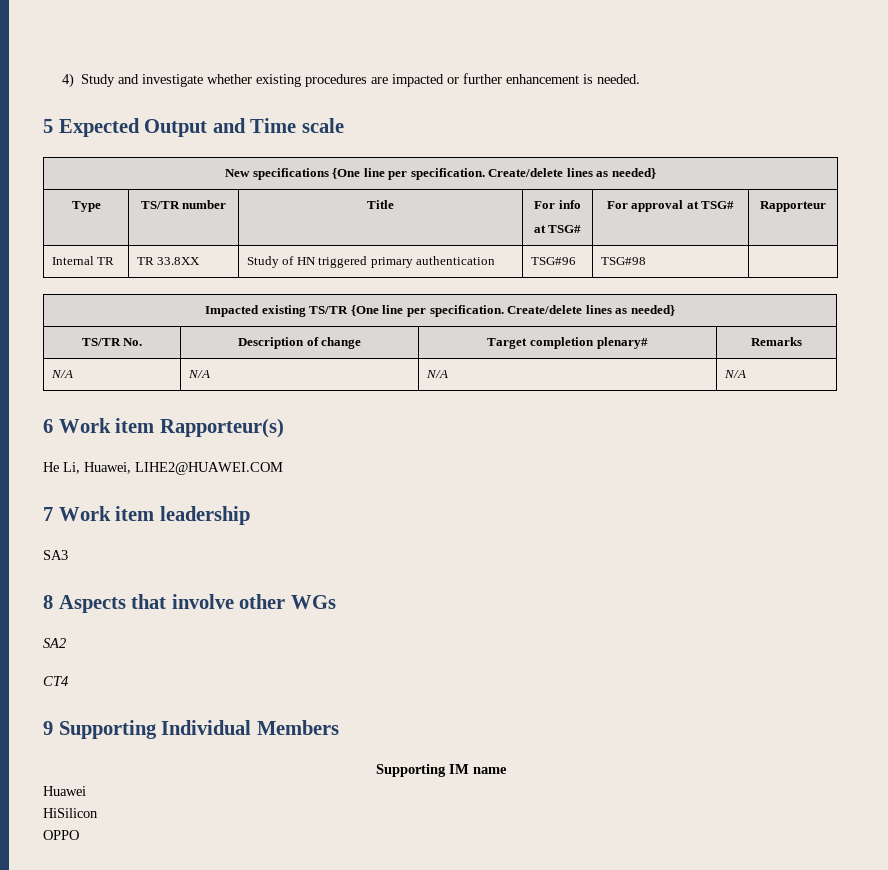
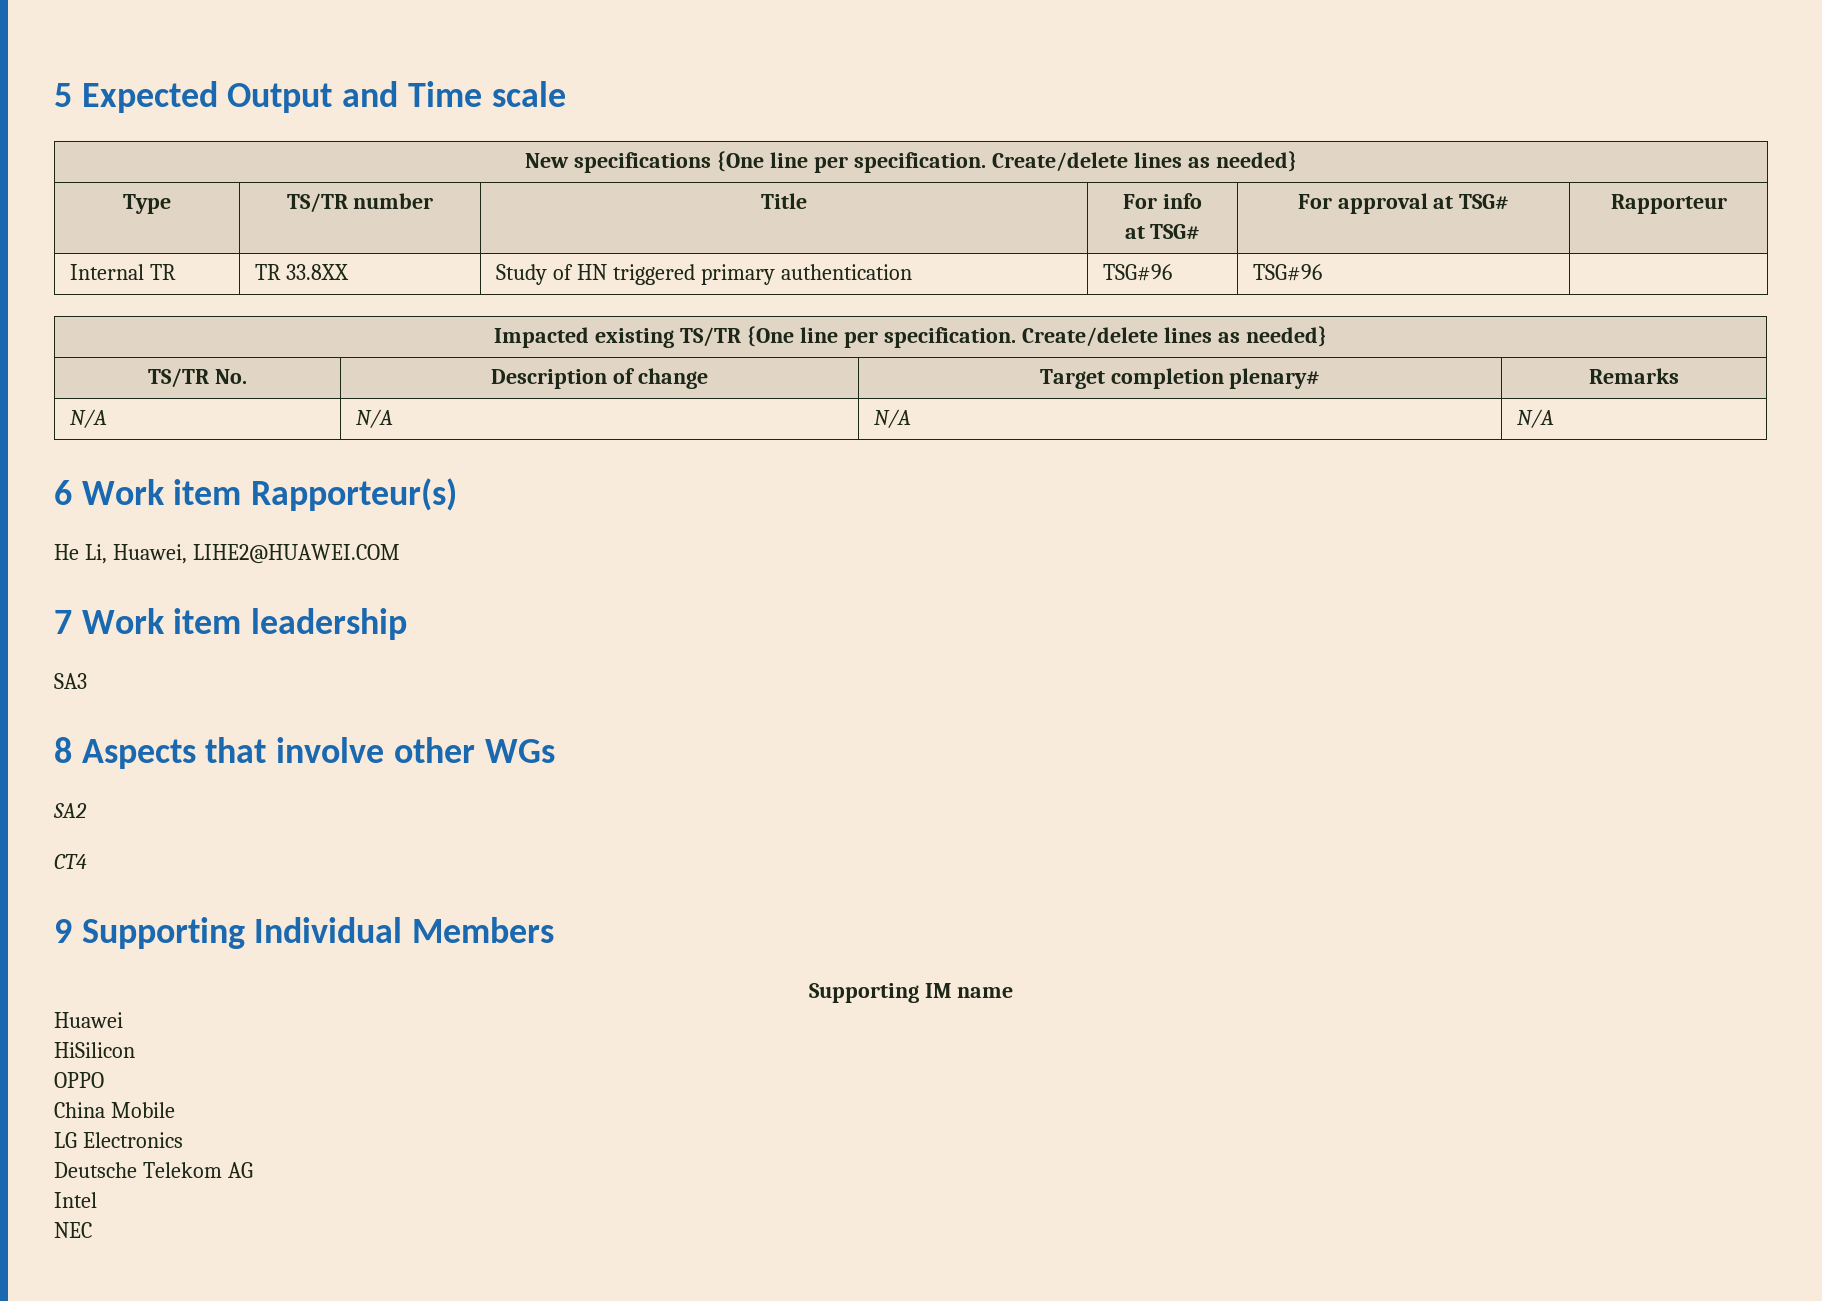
[61,73,640,88] 4) Study and investigate whether existing procedures are impacted or further enhancement is needed. // -> (54, 95) none
[600,257,646,265] TSG#98 -> [1252,264,1322,281] TSG#96
(79, 835) none -> [54,1102,175,1118] [54,1132,183,1148] [54,1162,253,1178] [54,1192,97,1208] [54,1222,92,1238] // China Mobile // LG Electronics // Deutsche Telekom AG // Intel // NEC

